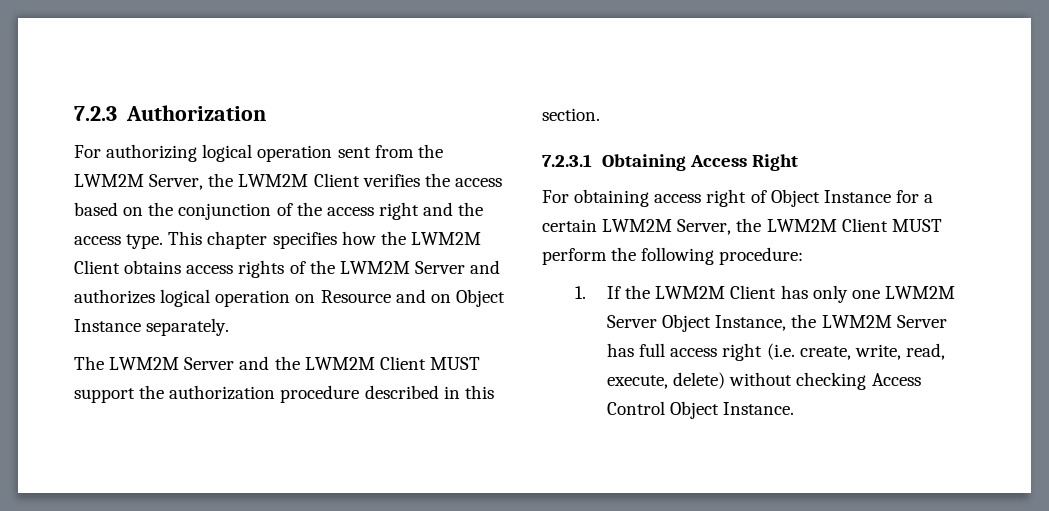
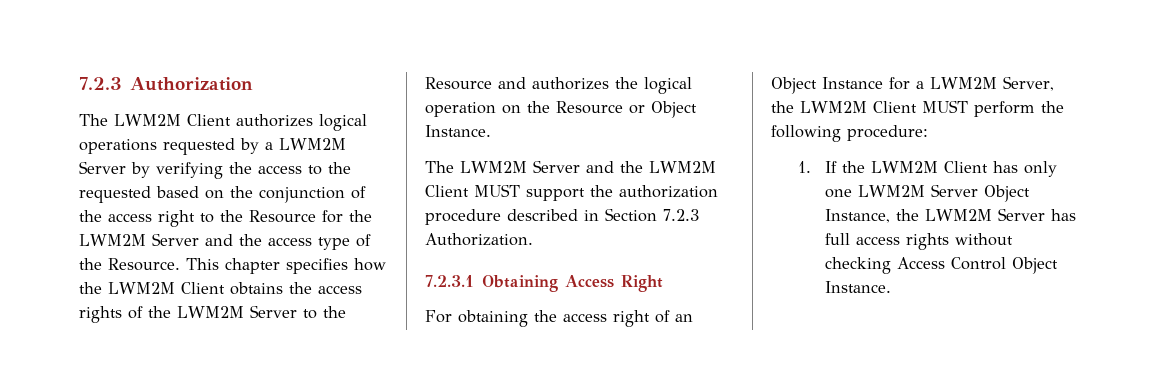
[74,144,443,162] [74,173,502,190] For authorizing logical operation sent from the LWM2M Server, the LWM2M Client verifies the access -> [79,114,367,131] [79,138,346,155] [79,161,351,179] [79,186,151,203] The LWM2M Client authorizes logical operations requested by a LWM2M Server by verifying the access to the requested
[423,202,484,216] [74,234,164,249] and the access type. -> [200,210,372,223] [79,233,371,250] [79,258,180,271] to the Resource for the LWM2M Server and the access type of the Resource.
(182, 267) none -> [288,282,312,294] the
(465, 267) none -> [302,306,346,319] [425,77,492,90] to the Resource
(155, 296) none -> [615,77,638,89] the
[320,289,505,307] [74,318,230,336] Resource and on Object Instance separately. -> [527,101,697,118] [425,125,491,137] the Resource or Object Instance.
[464,385,494,399] [542,108,600,121] this section. -> [605,208,699,222] [425,233,533,246] Section 7.2.3 Authorization.
(650, 198) none -> [534,310,557,322] the
(767, 196) none -> [675,314,693,322] an
[542,219,597,232] certain -> (924, 85) none
[722,343,945,361] [606,372,726,389] right (i.e. create, write, read, execute, delete) -> [905,233,949,250] rights

